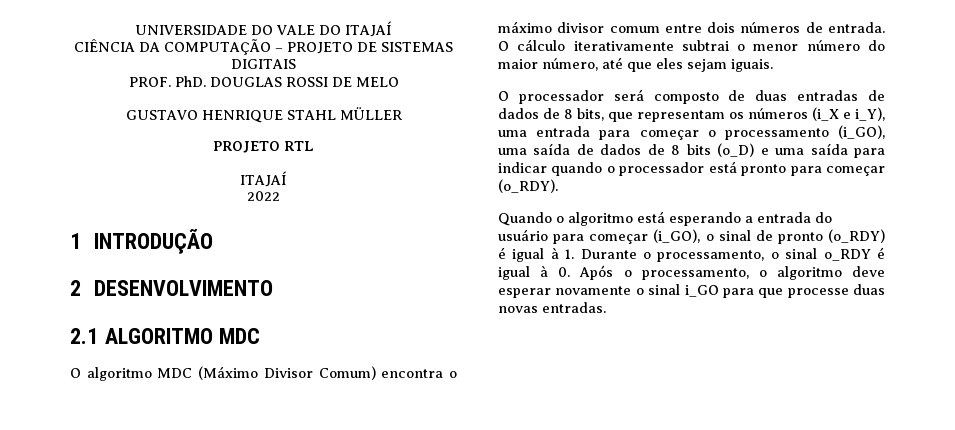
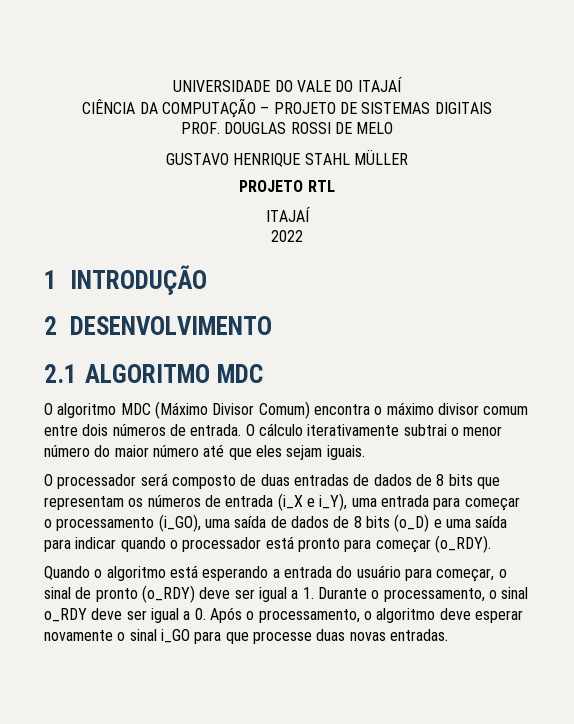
[174,76,206,87] PhD. -> (220, 128) none
[542,58,598,71] número, -> [152,445,199,457] número
[577,108,604,121] bits, -> [448,474,473,486] bits
(808, 113) none -> [204,495,274,507] de entrada
[589,229,701,244] começar (i_GO), -> [436,568,495,582] começar,
[498,247,559,262] é igual à -> [199,587,299,602] deve ser igual a
[877,247,885,259] [498,265,549,280] é igual à -> [91,608,191,623] deve ser igual a

